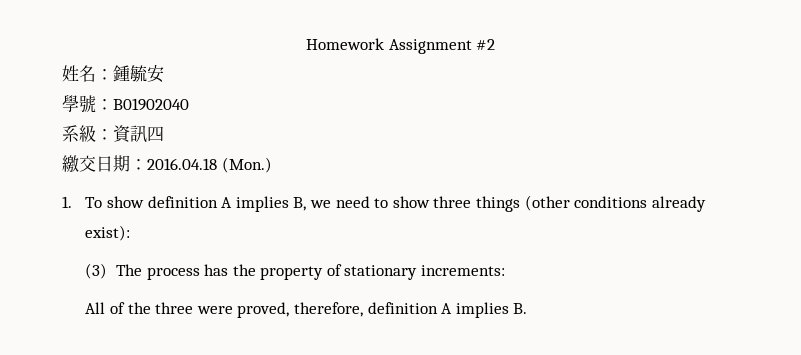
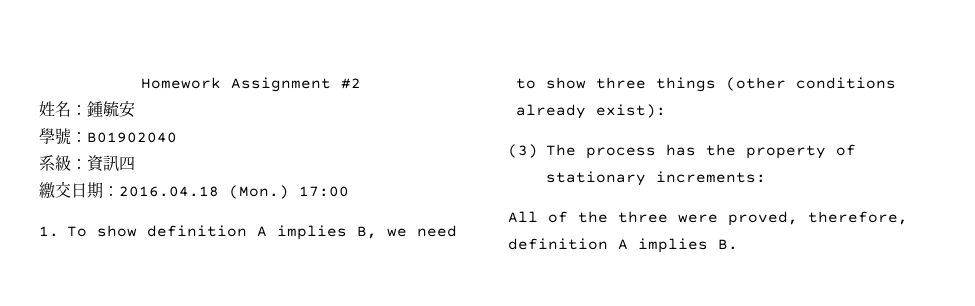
(272, 165) none -> [299,186,349,197] 17:00

